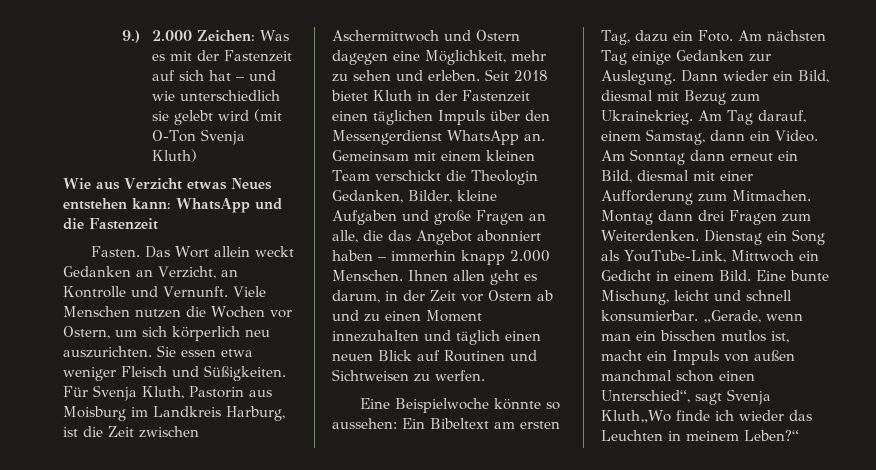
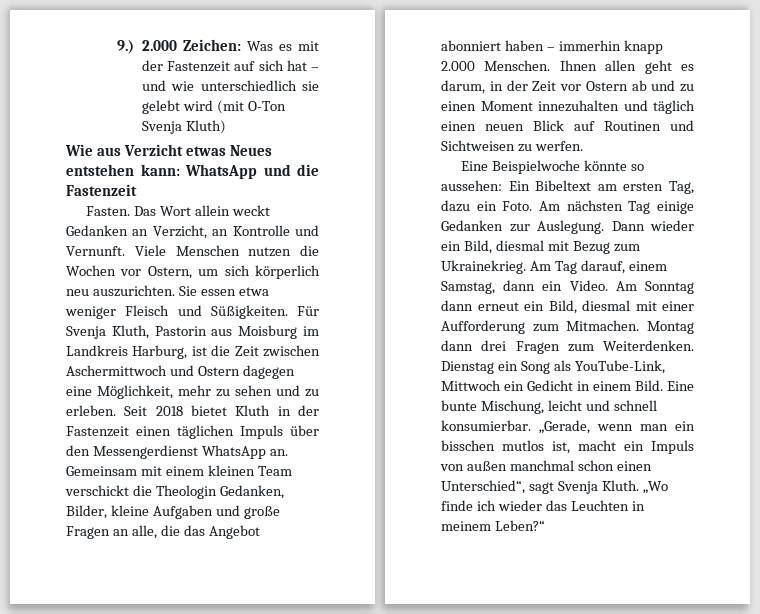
(423, 75) none -> [305,389,319,397] zu
[601,410,671,423] Kluth„Wo -> [601,480,668,494] Kluth. „Wo

